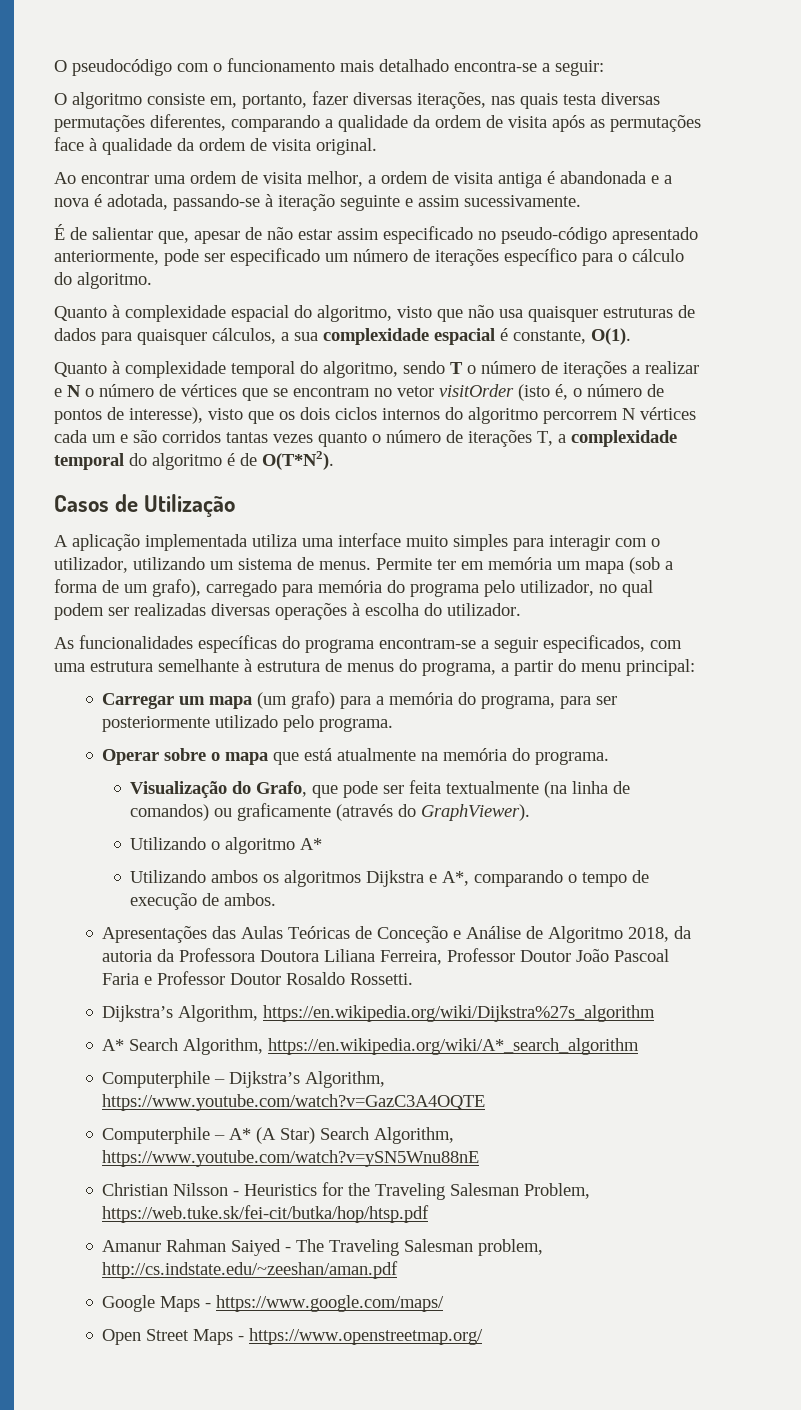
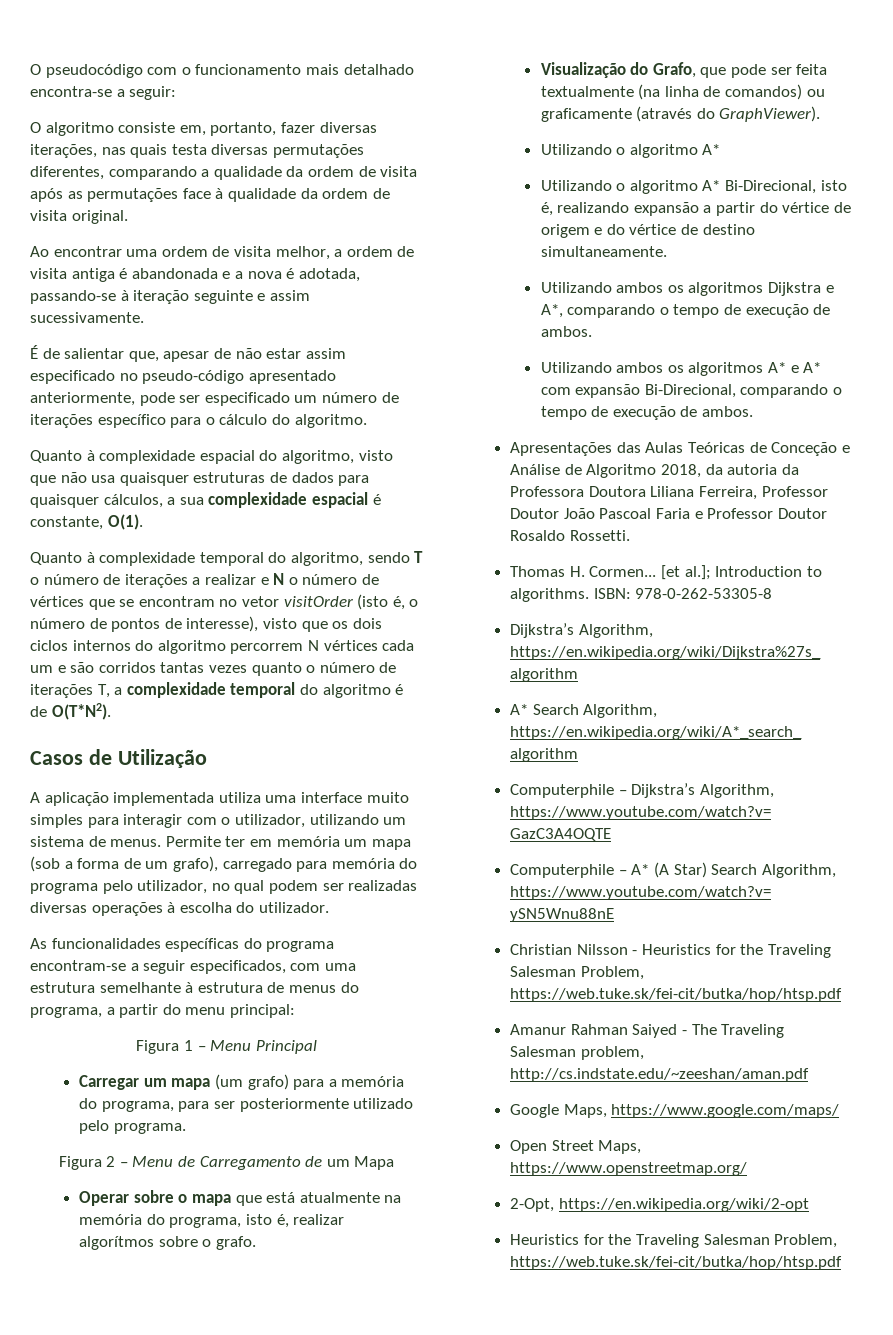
(695, 667) none -> [136,1040,317,1054] // Figura 1 – Menu Principal
(394, 725) none -> [58,1156,395,1170] // Figura 2 – Menu de Carregamento de um Mapa
[535,751,610,765] programa. -> [169,1214,345,1228] [79,1236,256,1250] programa, isto é, realizar algorítmos sobre o grafo.
(323, 844) none -> [540,180,847,194] [540,202,851,216] [540,224,755,238] [540,246,667,257] // Utilizando o algoritmo A* Bi-Direcional, isto é, realizando expansão a partir do vértice de origem e do vértice de destino simultaneamente.
(277, 899) none -> [540,362,822,376] [540,384,843,398] [540,406,754,420] // Utilizando ambos os algoritmos A* e A* com expansão Bi-Direcional, comparando o tempo de execução de ambos.
(414, 979) none -> [510,565,822,580] [510,588,773,602] // Thomas H. Cormen... [et al.]; Introduction to algorithms. ISBN: 978-0-262-53305-8
[160,1296,212,1312] Maps - -> [563,1104,607,1118] Maps,
[193,1329,245,1345] Maps - -> [598,1140,642,1154] Maps,
(484, 1336) none -> [510,1198,809,1212] [510,1234,838,1248] [510,1256,843,1270] // 2-Opt, https://en.wikipedia.org/wiki/2-opt // Heuristics for the Traveling Salesman Problem, https://web.tuke.sk/fei-cit/butka/hop/htsp.pdf

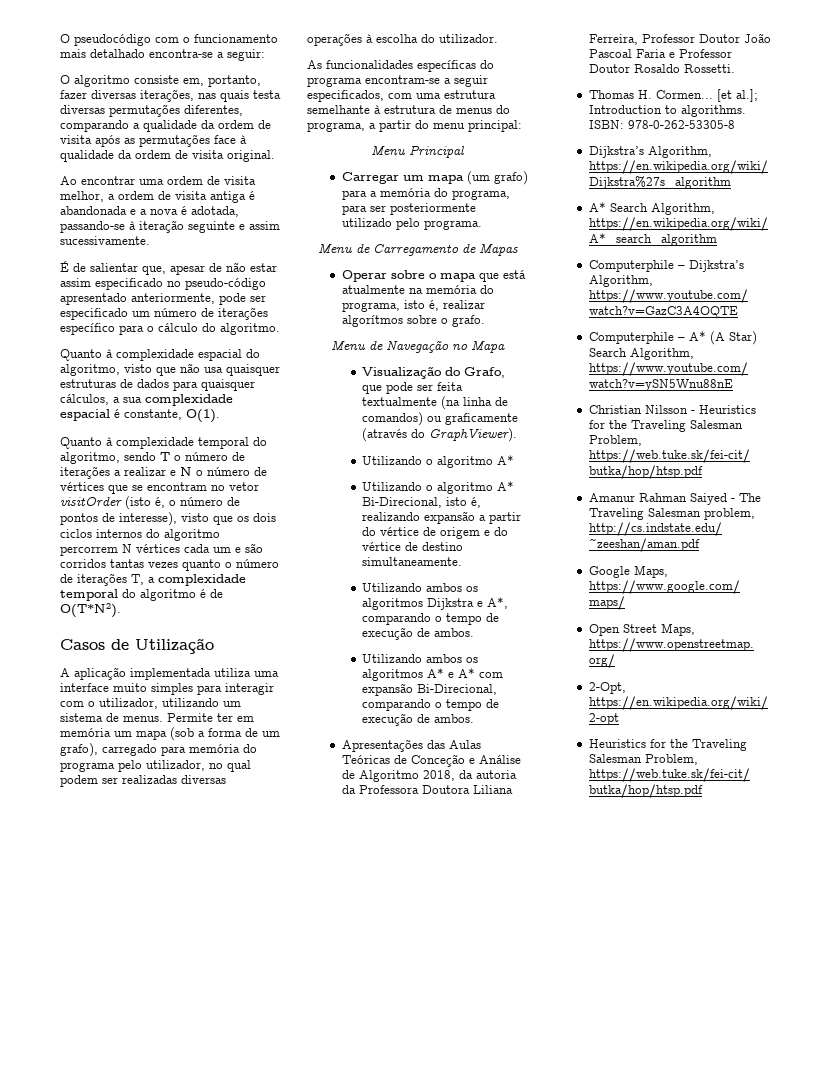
[136,1040,206,1054] Figura 1 – -> (522, 126) none
[58,1156,128,1170] Figura 2 – -> (482, 225) none
[326,1156,395,1170] um Mapa -> [478,243,518,256] Mapas
(256, 1243) none -> [331,340,505,353] // Menu de Navegação no Mapa

